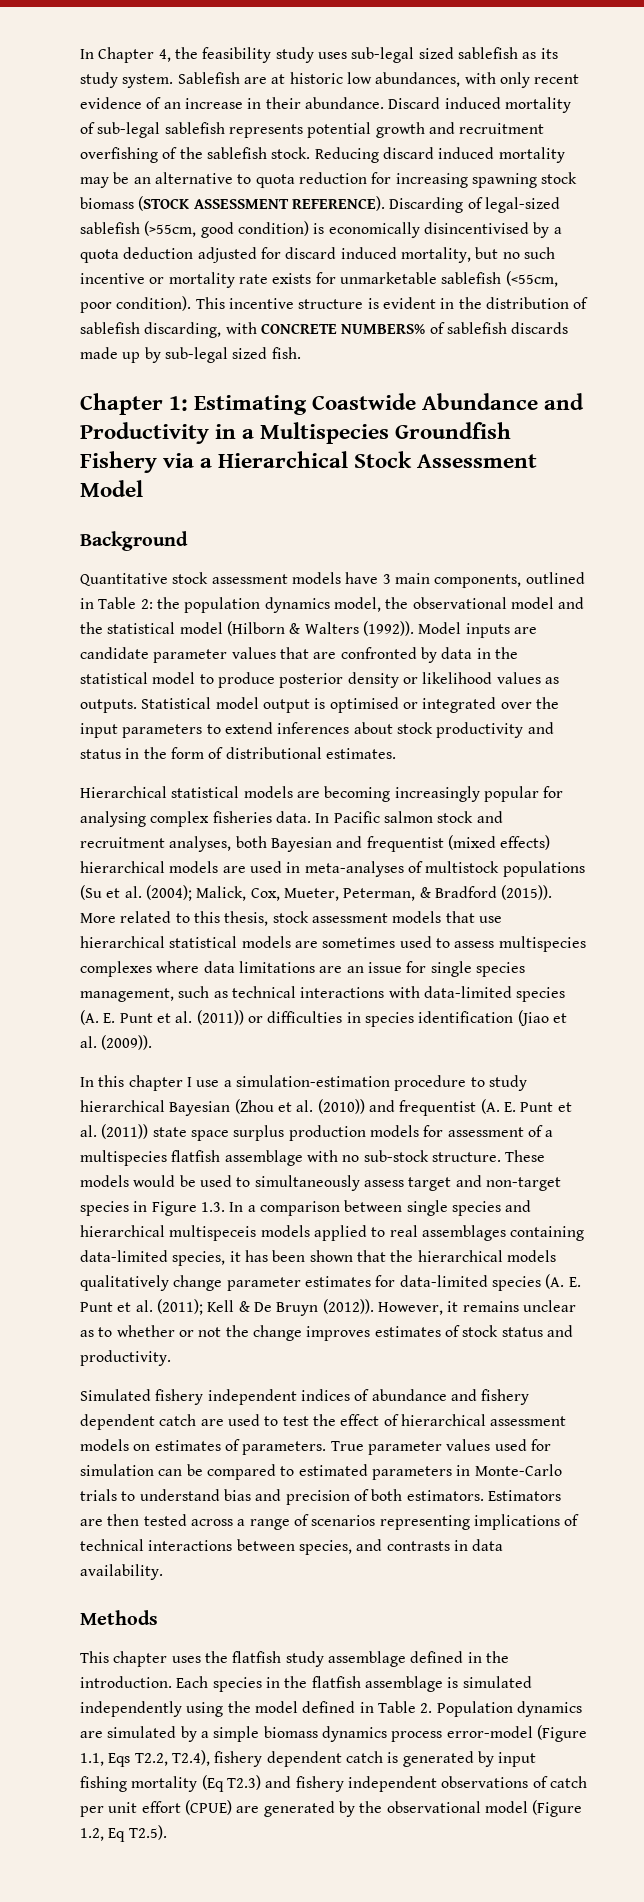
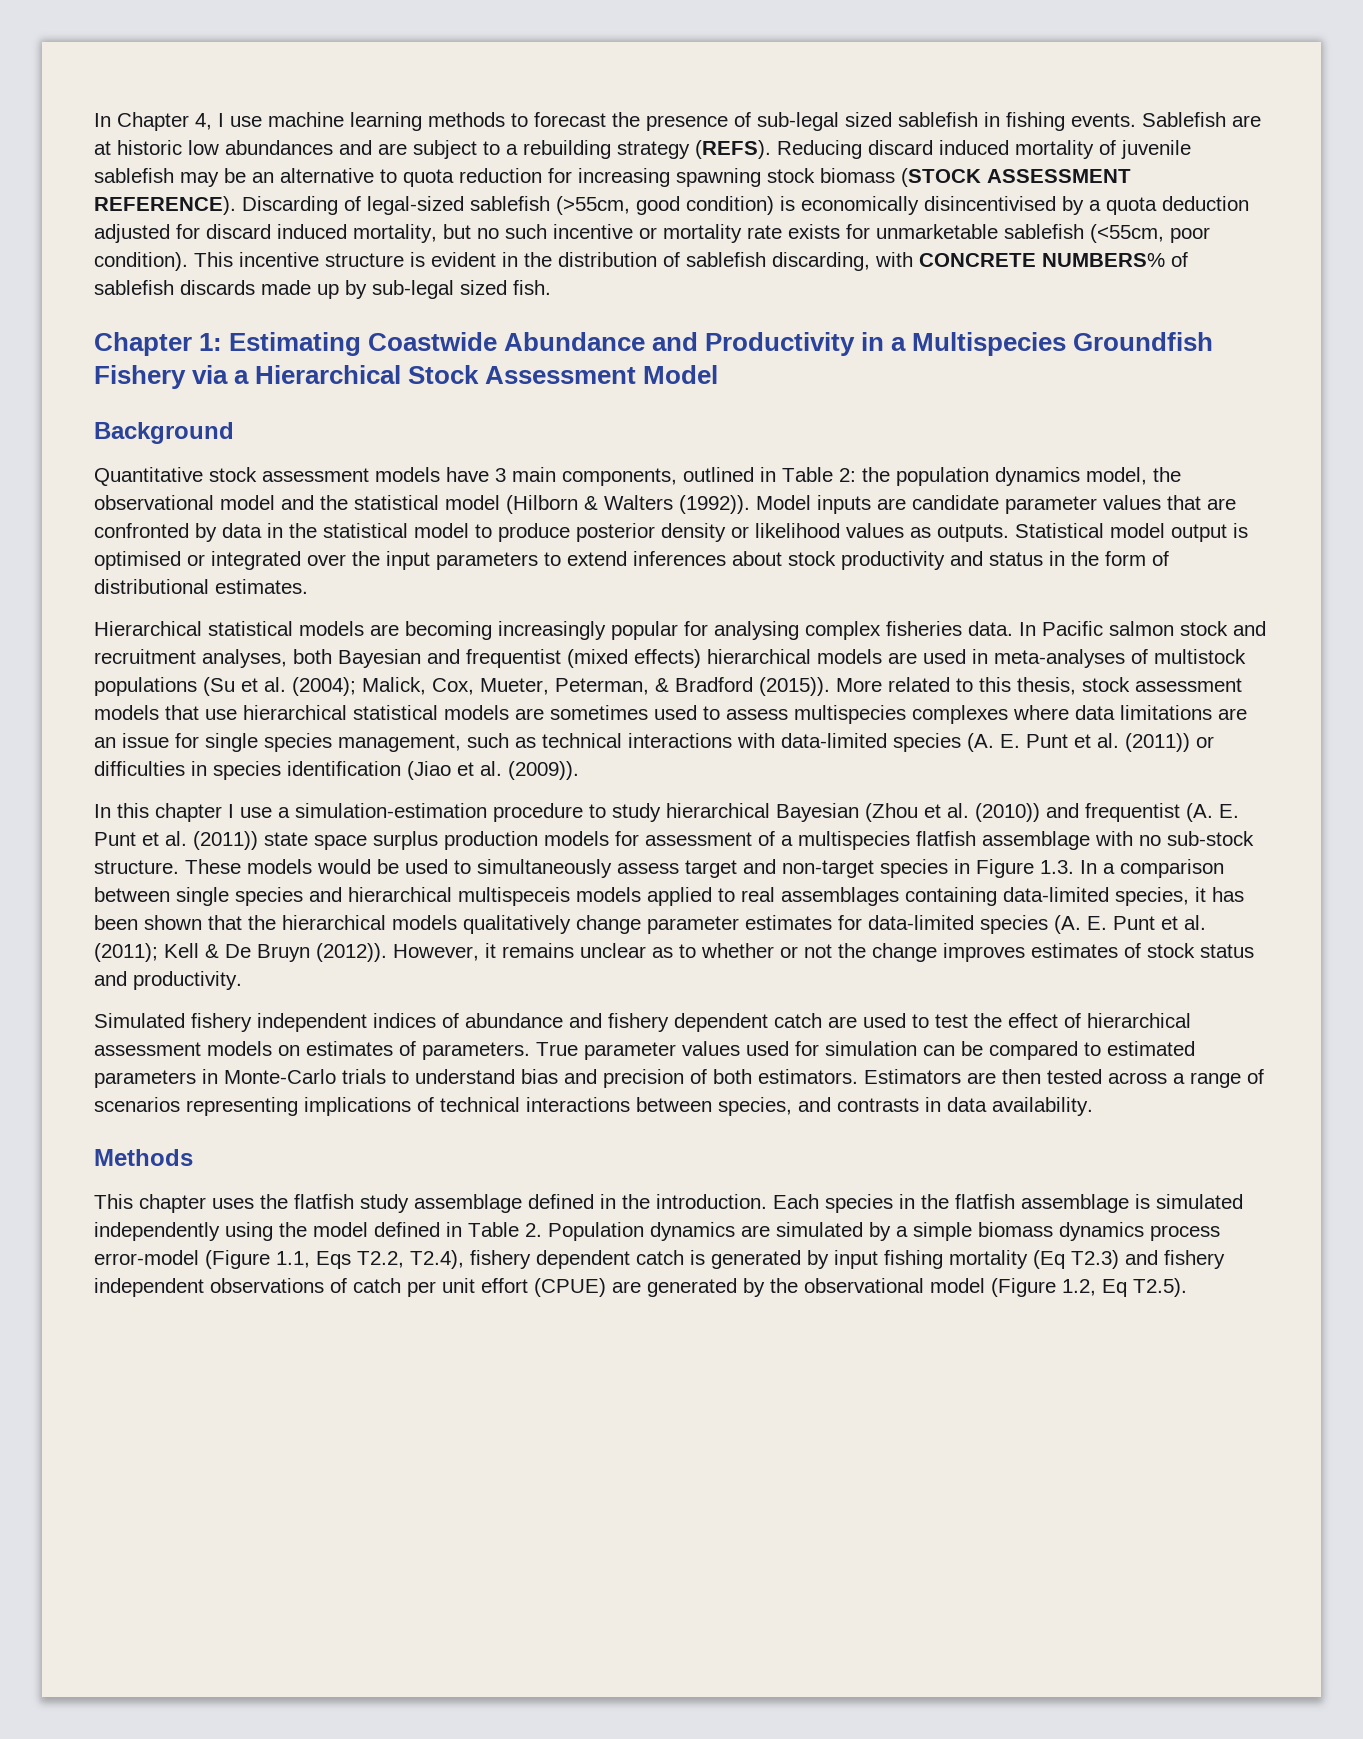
[174,47,558,63] [80,72,174,88] the feasibility study uses sub-legal sized sablefish as its study system. -> [218,112,1136,131] I use machine learning methods to forecast the presence of sub-legal sized sablefish in fishing events.
[375,72,580,88] [80,97,571,113] [80,122,545,138] [80,147,311,163] abundances, with only recent evidence of an increase in their abundance. Discard induced mortality of sub-legal sablefish represents potential growth and recruitment overfishing of the sablefish stock. -> [225,140,771,159] abundances and are subject to a rebuilding strategy (REFS).
(565, 155) none -> [1099,140,1191,159] [94,168,174,183] of juvenile sablefish

